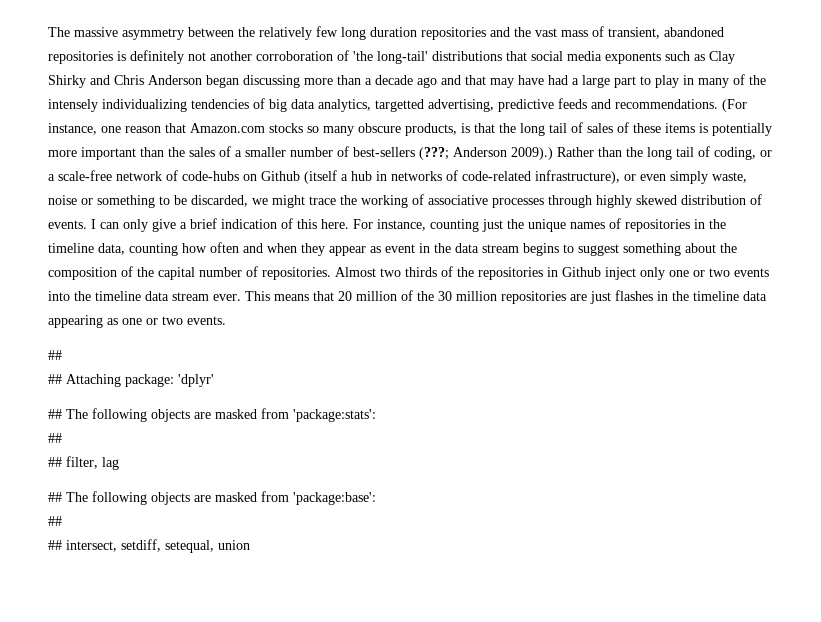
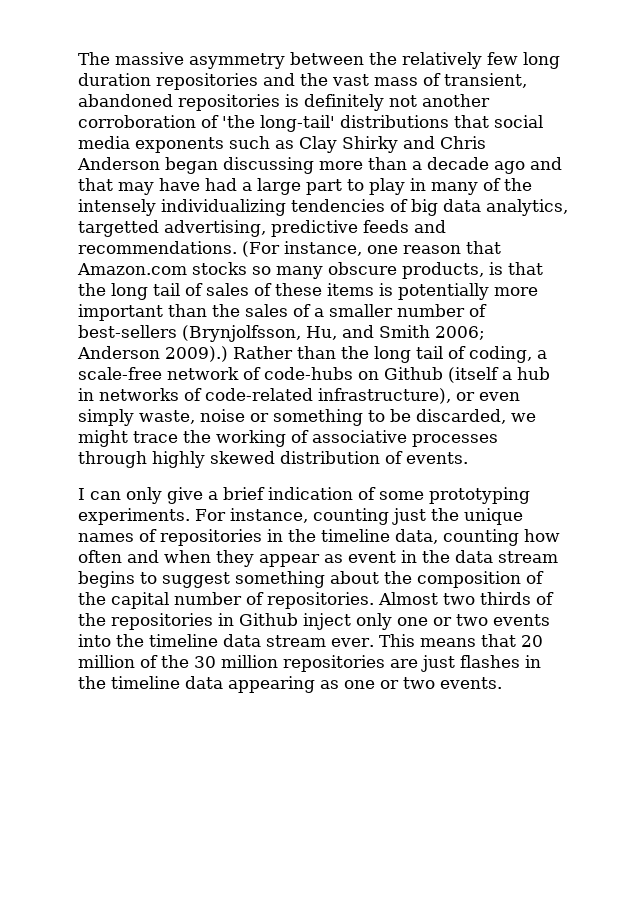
[419,147,449,160] (???; -> [182,325,485,342] (Brynjolfsson, Hu, and Smith 2006;
[760,150,772,157] or -> (532, 354) none
(87, 224) none -> (468, 458) //
[297,219,349,229] this here. -> [379,487,530,504] [78,508,190,525] some prototyping experiments.
[48,350,62,360] [48,374,214,387] [48,408,376,422] [48,433,62,443] [48,456,119,470] [48,491,376,505] [48,516,62,526] [48,539,250,553] // ## // ## Attaching package: 'dplyr' // ## The following objects are masked from 'package:stats': // ## // ## filter, lag // ## The following objects are masked from 'package:base': // ## // ## intersect, setdiff, setequal, union -> (502, 683) none

